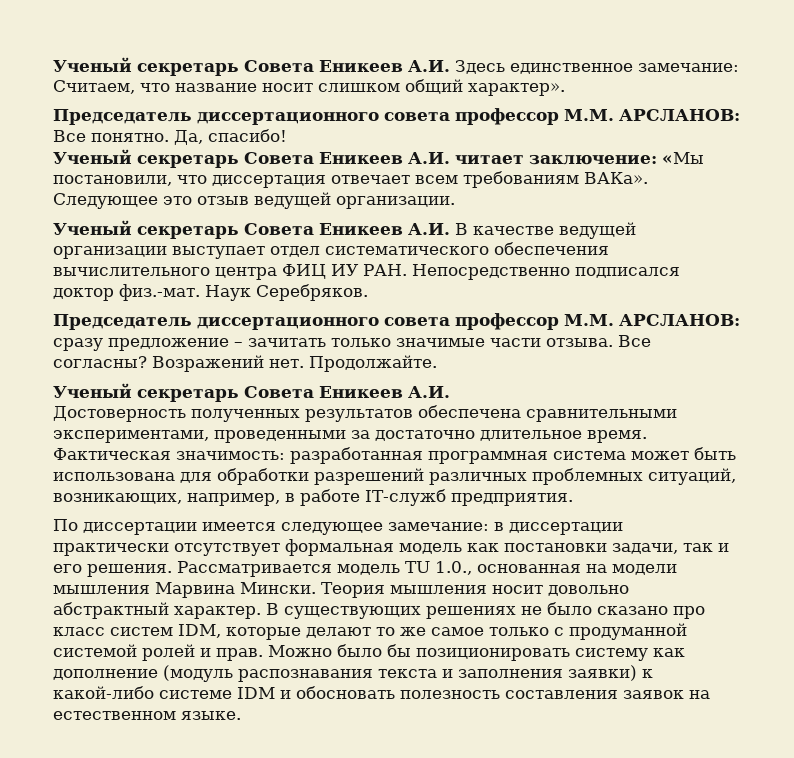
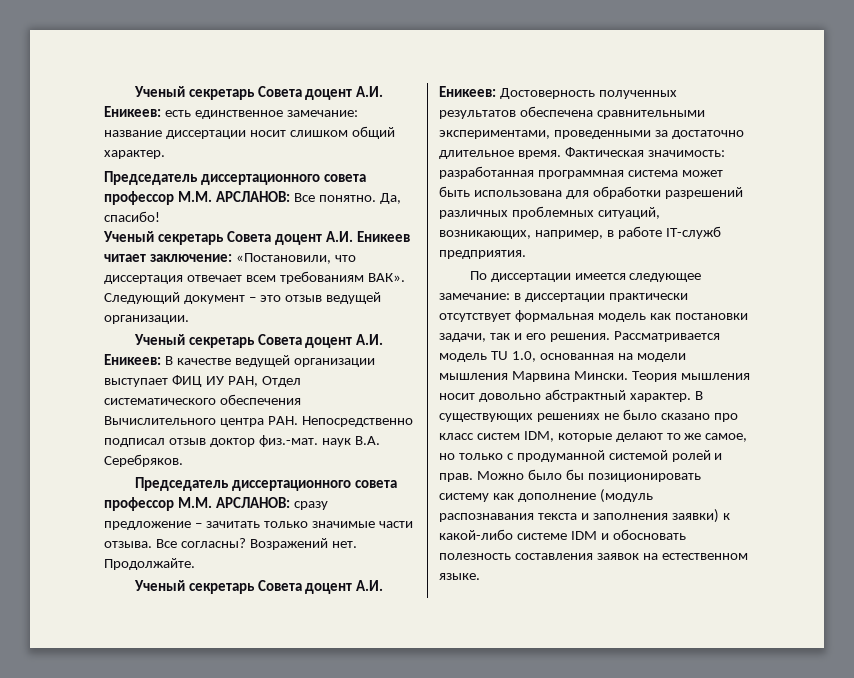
[53,57,739,76] [53,80,257,94] Ученый секретарь Совета Еникеев А.И. Здесь единственное замечание: Считаем, что название -> [133,86,384,100] [104,106,358,119] [104,130,246,139] Ученый секретарь Совета доцент А.И. Еникеев: есть единственное замечание: название диссертации
[468,83,565,96] характер». -> [104,150,165,159] характер.
[319,152,704,165] [53,175,172,186] Еникеев А.И. читает заключение: «Мы постановили, -> [274,231,410,245] [104,253,331,264] доцент А.И. Еникеев читает заключение: «Постановили,
[584,172,648,184] [53,193,158,209] ВАКа». Следующее -> [367,273,405,282] [104,292,256,304] ВАК». Следующий документ –
[319,223,450,235] Еникеев А.И. -> [305,334,384,348] [104,354,161,365] доцент А.И. Еникеев:
[270,242,609,257] [53,264,680,280] [53,284,251,301] отдел систематического обеспечения вычислительного центра ФИЦ ИУ РАН. Непосредственно подписался доктор физ.-мат. Наук -> [171,375,301,387] [104,394,301,405] [104,416,413,427] [104,435,380,447] ФИЦ ИУ РАН, Отдел систематического обеспечения Вычислительного центра РАН. Непосредственно подписал отзыв доктор физ.-мат. наук В.А.
[319,386,450,398] Еникеев А.И. // -> [305,580,384,594] [439,86,496,97] доцент А.И. Еникеев:
[435,561,472,575] 1.0., -> [511,351,536,362] 1.0,
[431,627,484,636] самое -> [705,433,748,442] [439,453,455,460] самое, но

